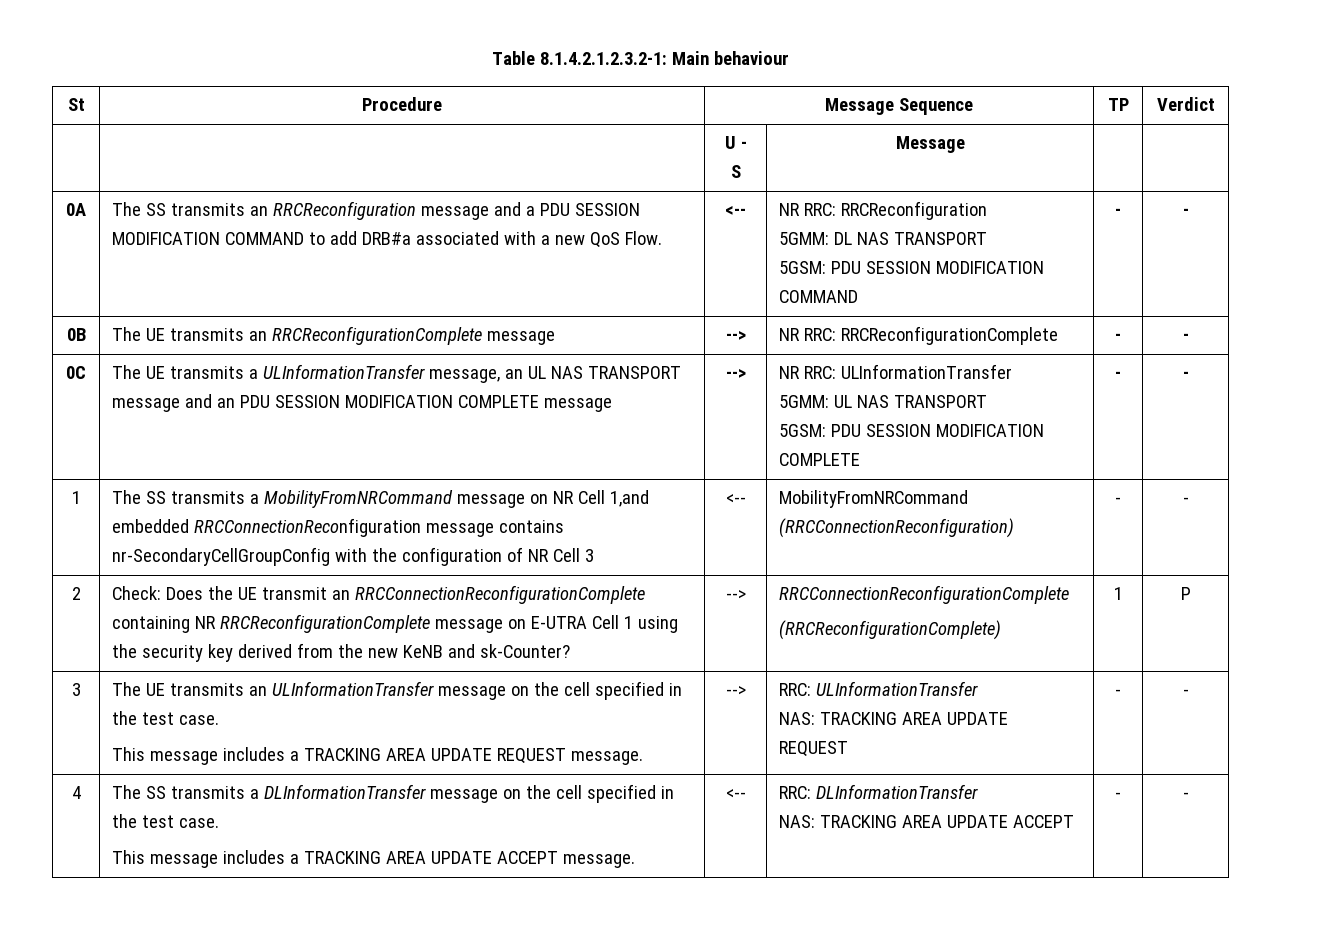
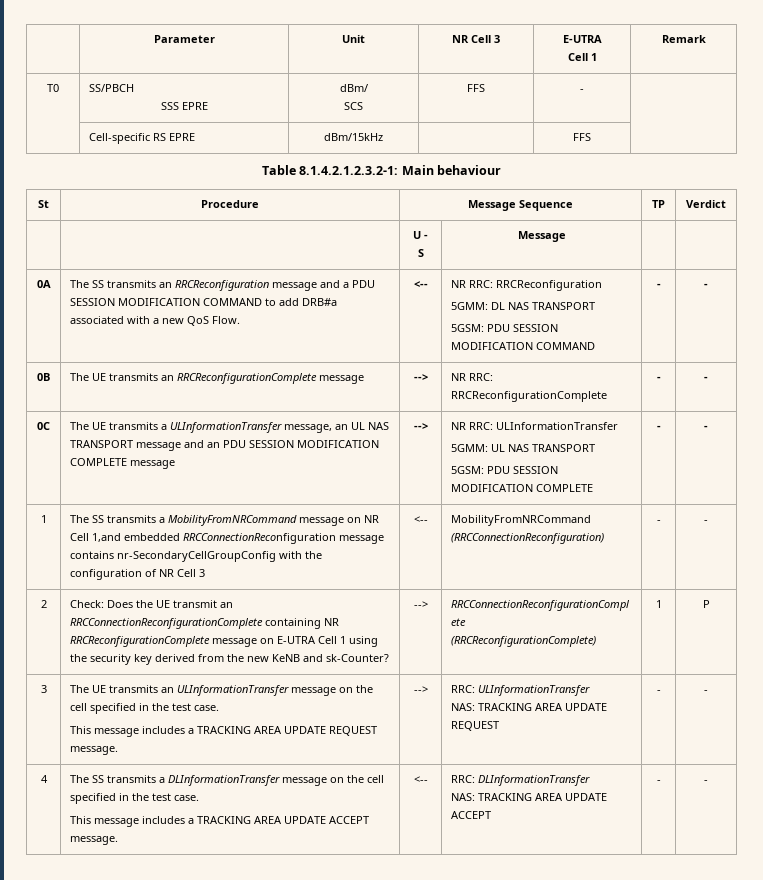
(492, 58) none -> [153,35,215,43] [342,35,365,43] [452,35,500,43] [562,35,602,43] [567,53,597,61] [661,35,706,43] [47,84,59,92] [88,84,134,92] [160,102,208,110] [339,84,368,92] [344,102,363,110] [467,84,485,92] [580,89,584,92] [88,133,195,144] [324,133,383,141] [573,133,591,141] | Parameter | Unit | NR Cell 3 | E-UTRA // Cell 1 | Remark // T0 | SS/PBCH // SSS EPRE | dBm/ // SCS | FFS | - | // | Cell-specific RS EPRE | dBm/15kHz | | FFS | //

